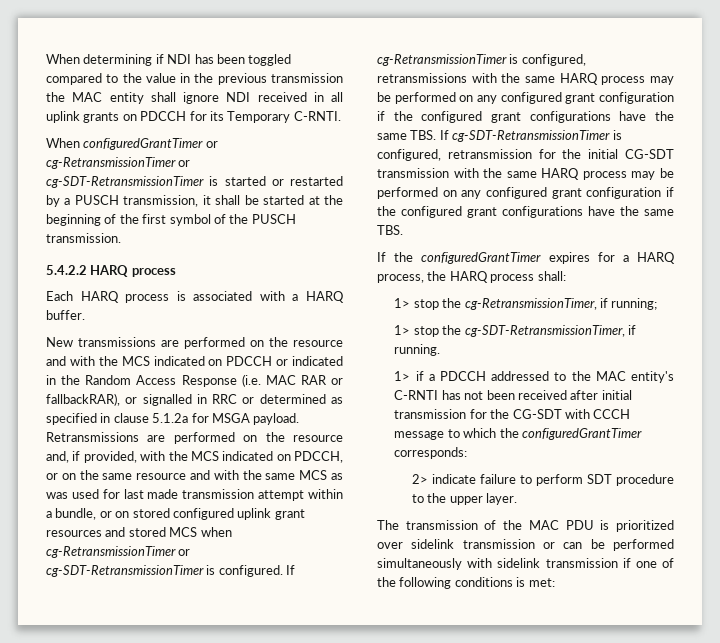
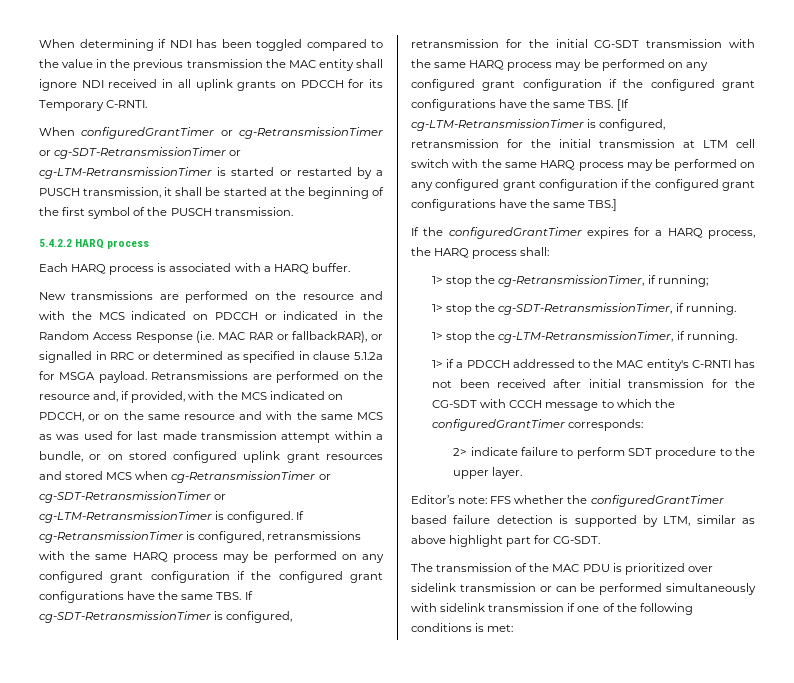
(204, 182) none -> [229,150,242,156] [39,167,212,179] or cg-LTM-RetransmissionTimer
(204, 571) none -> [214,494,227,500] [39,511,212,523] or cg-LTM-RetransmissionTimer
(403, 230) none -> [616,99,629,111] [411,119,666,131] [411,139,755,148] [411,159,755,171] [411,179,755,191] [411,199,618,211] [If cg-LTM-RetransmissionTimer is configured, retransmission for the initial transmission at LTM cell switch with the same HARQ process may be performed on any configured grant configuration if the configured grant configurations have the same TBS.]
(441, 350) none -> [432,331,737,343] // 1> stop the cg-LTM-RetransmissionTimer, if running.
(517, 499) none -> [411,495,724,507] [411,515,755,527] [411,535,601,547] // Editor’s note: FFS whether the configuredGrantTimer based failure detection is supported by LTM, similar as above highlight part for CG-SDT.

